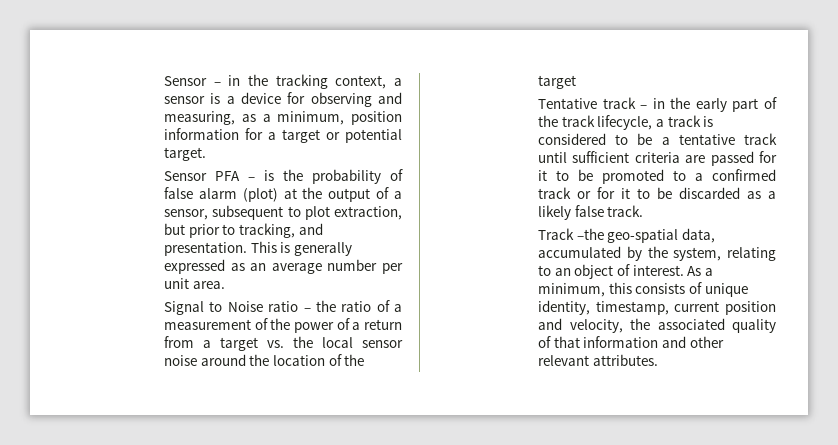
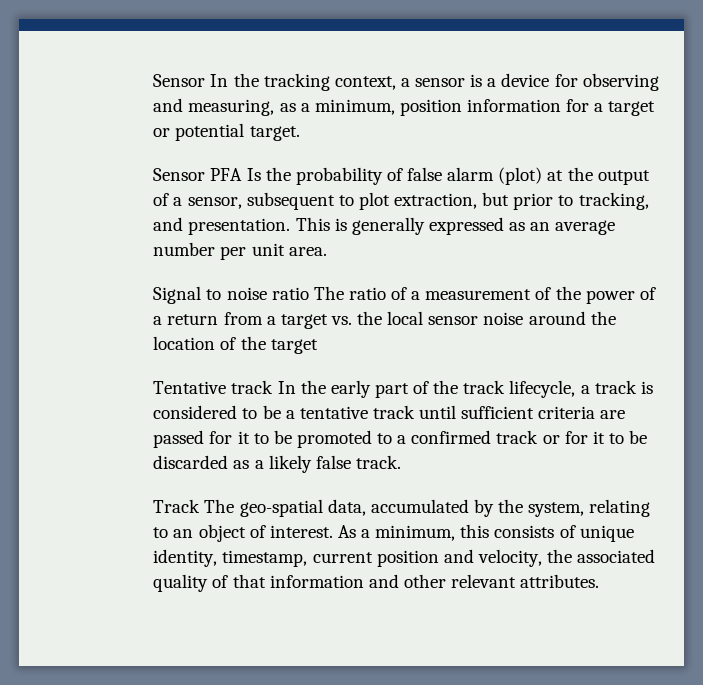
[164,75,241,86] Sensor – in -> [153,74,229,87] Sensor In
[248,170,274,181] – is -> [246,168,261,181] Is
[227,300,336,312] Noise ratio – the -> [226,286,344,300] noise ratio The
[640,98,665,109] – in -> [277,381,296,394] In
[576,228,604,240] –the -> [204,499,235,513] The

